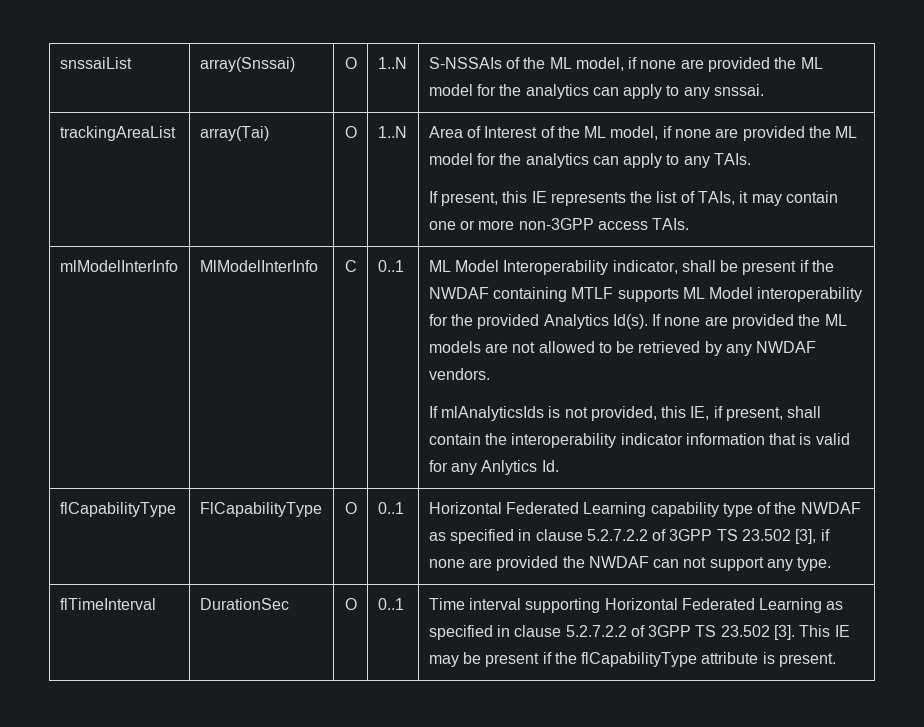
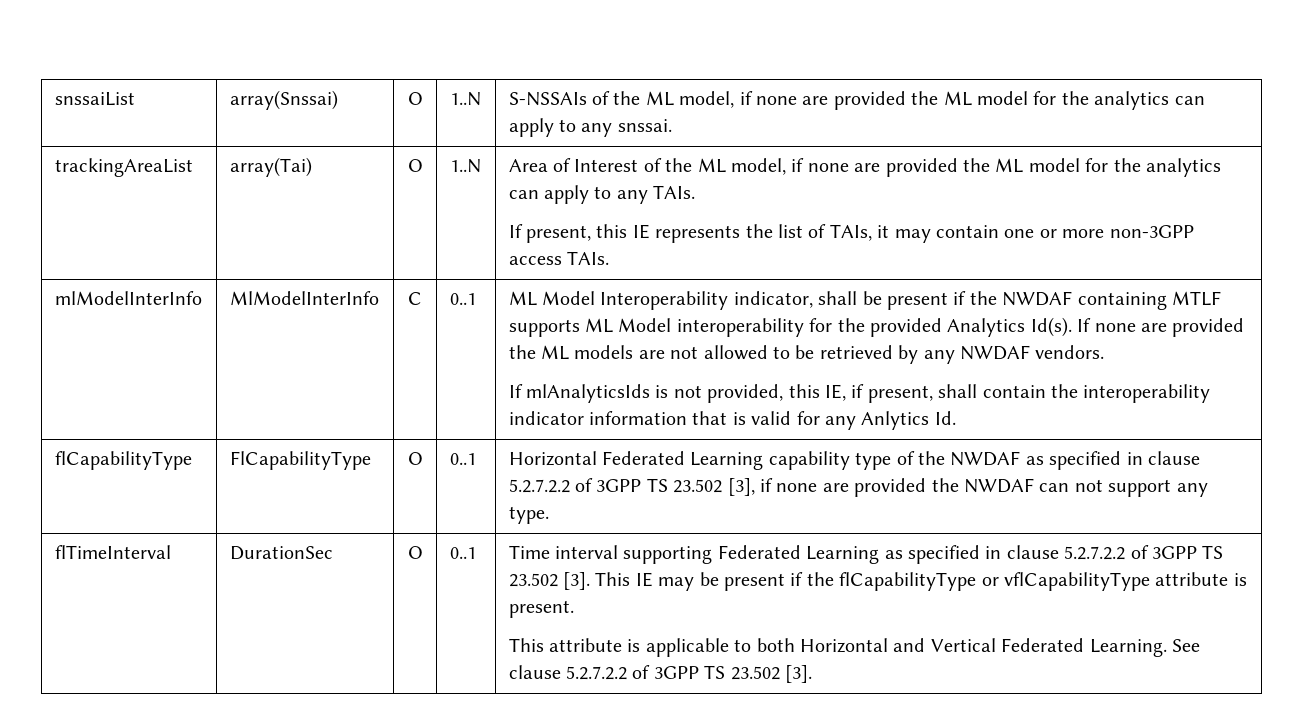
[604,598,678,610] Horizontal -> (713, 555) none
(698, 659) none -> [981,572,1150,591] or vflCapabilityType
(837, 660) none -> [508,638,1200,657] [508,665,812,683] // This attribute is applicable to both Horizontal and Vertical Federated Learning. See clause 5.2.7.2.2 of 3GPP TS 23.502 [3].

